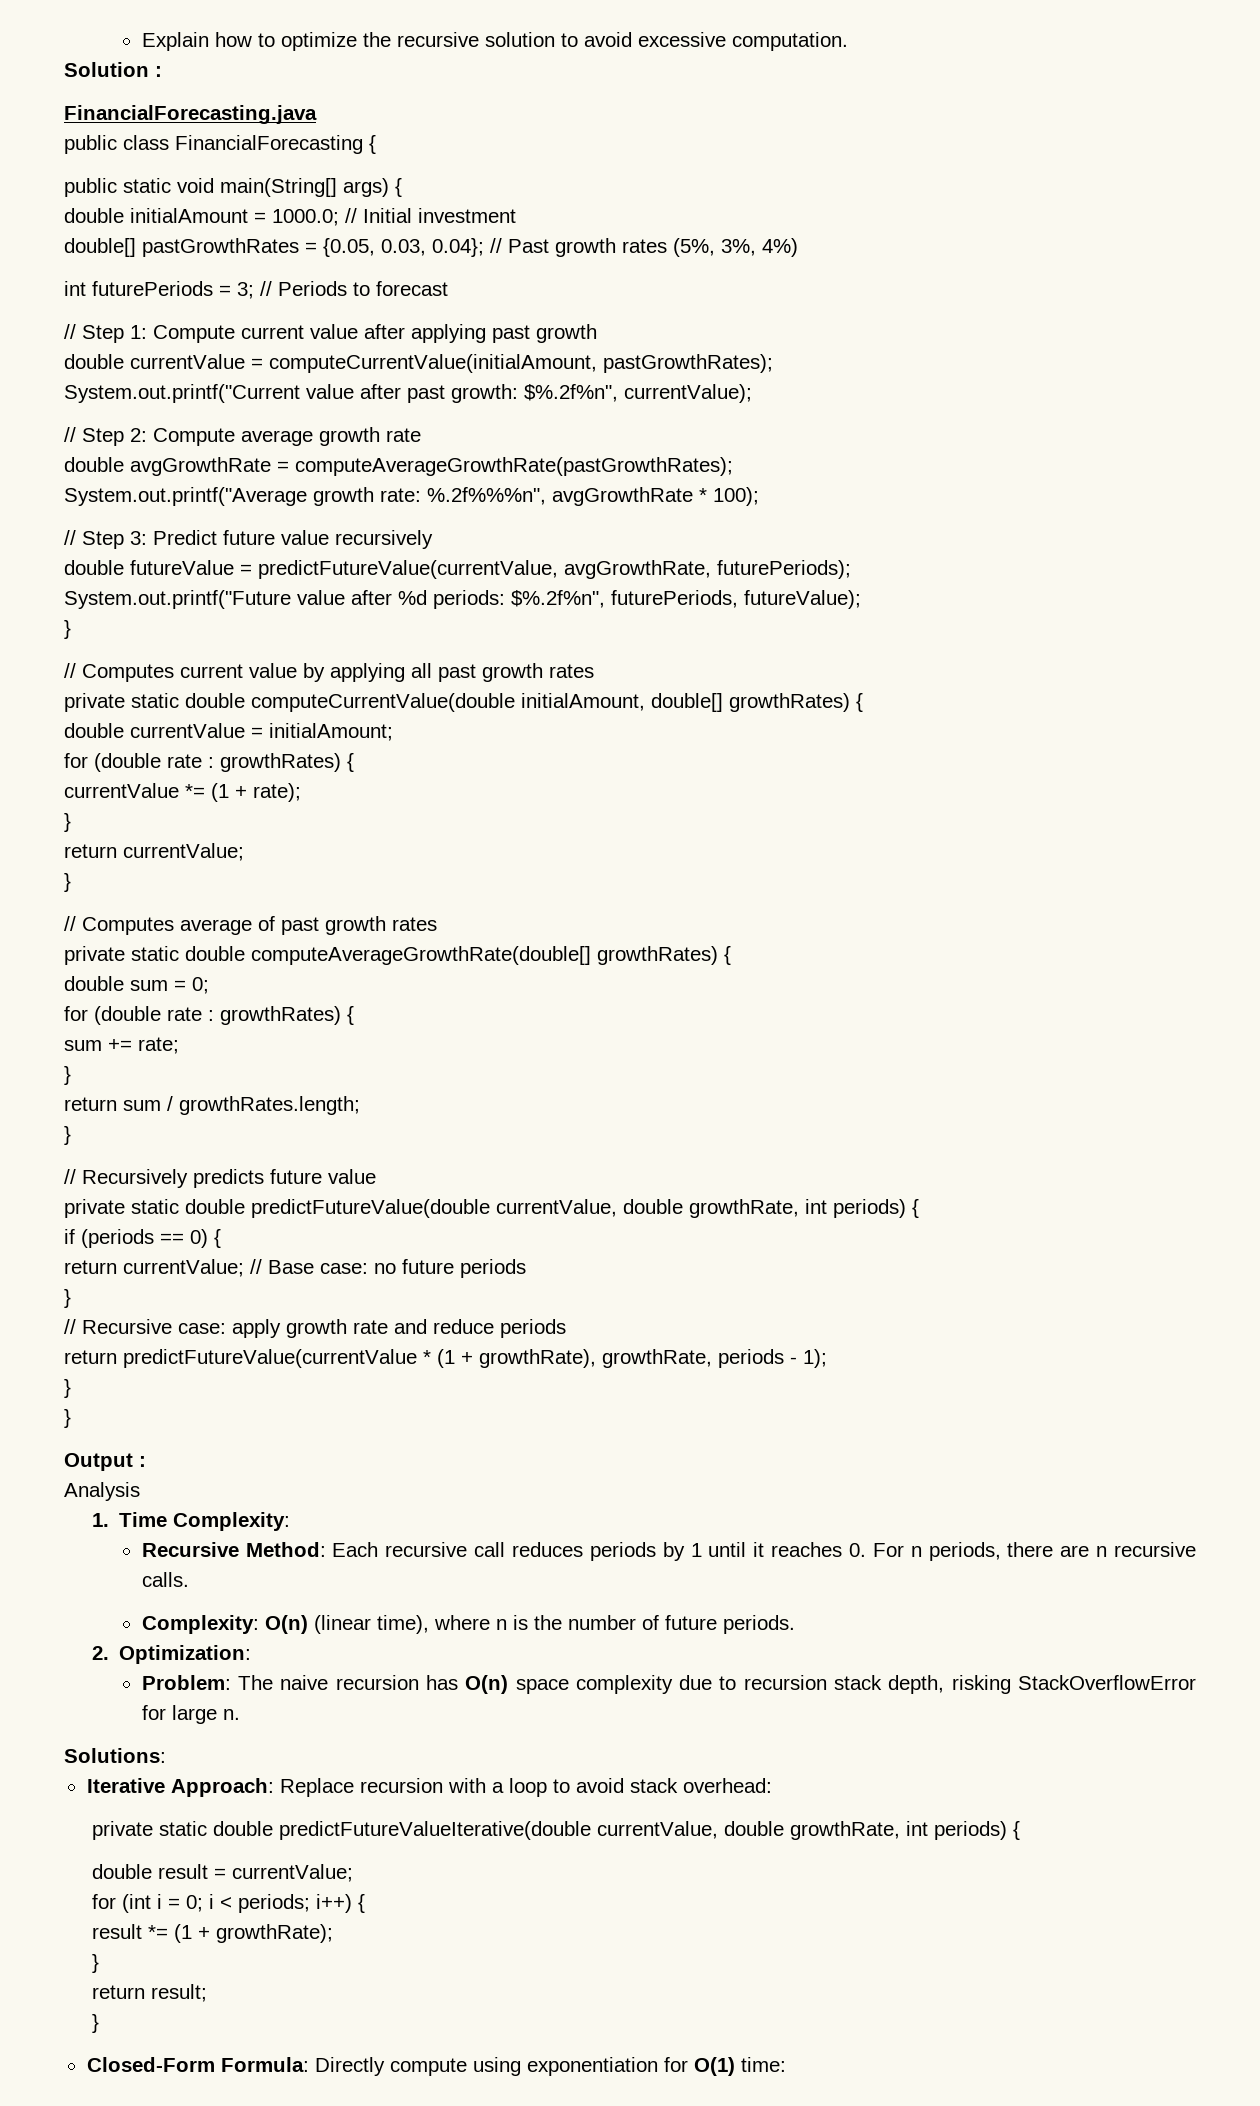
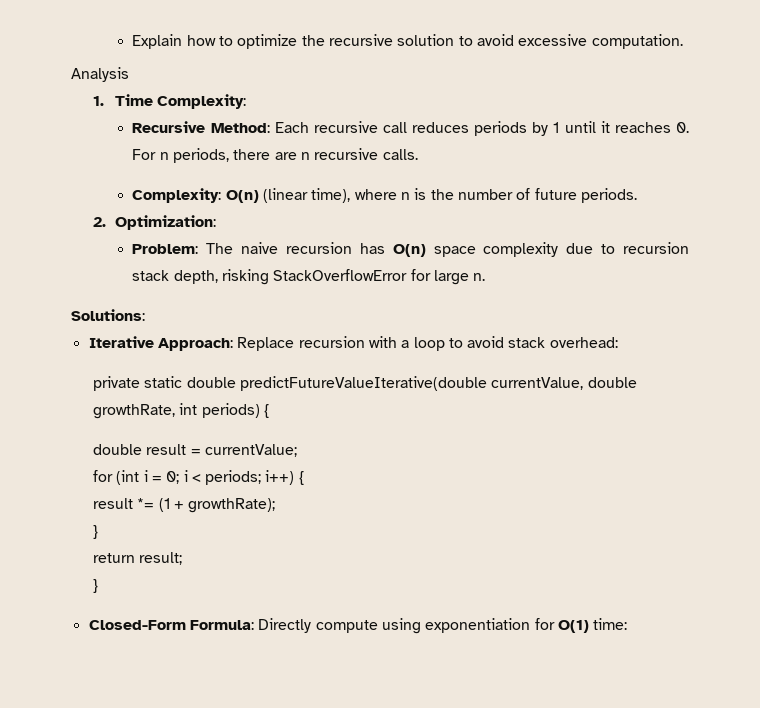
[64,62,162,77] [64,105,317,124] [64,135,376,154] [64,178,402,197] [64,208,516,226] [64,238,798,257] [64,281,448,299] [64,324,597,343] [64,354,773,373] [64,384,752,403] [64,427,421,446] [64,457,733,476] [64,487,759,506] [64,530,433,549] [64,560,851,579] [64,590,861,609] [64,620,71,639] [64,663,594,682] [64,693,863,712] [64,723,393,741] [64,753,354,772] [64,783,301,802] [64,813,71,832] [64,843,244,861] [64,873,71,892] [64,916,437,935] [64,946,731,965] [64,976,209,994] [64,1006,354,1025] [64,1037,179,1054] [64,1066,71,1085] [64,1096,360,1115] [64,1126,71,1145] [64,1169,376,1188] [64,1199,919,1218] [64,1229,221,1248] [64,1259,526,1278] [64,1289,71,1308] [64,1319,566,1338] [64,1349,827,1368] [64,1379,71,1398] [64,1409,71,1428] [64,1453,146,1471] // Solution : // FinancialForecasting.java // public class FinancialForecasting { // public static void main(String[] args) { // double initialAmount = 1000.0; // Initial investment // double[] pastGrowthRates = {0.05, 0.03, 0.04}; // Past growth rates (5%, 3%, 4%) // int futurePeriods = 3; // Periods to forecast // // Step 1: Compute current value after applying past growth // double currentValue = computeCurrentValue(initialAmount, pastGrowthRates); // System.out.printf("Current value after past growth: $%.2f%n", currentValue); // // Step 2: Compute average growth rate // double avgGrowthRate = computeAverageGrowthRate(pastGrowthRates); // System.out.printf("Average growth rate: %.2f%%%n", avgGrowthRate * 100); // // Step 3: Predict future value recursively // double futureValue = predictFutureValue(currentValue, avgGrowthRate, futurePeriods); // System.out.printf("Future value after %d periods: $%.2f%n", futurePeriods, futureValue); // } // // Computes current value by applying all past growth rates // private static double computeCurrentValue(double initialAmount, double[] growthRates) { // double currentValue = initialAmount; // for (double rate : growthRates) { // currentValue *= (1 + rate); // } // return currentValue; // } // // Computes average of past growth rates // private static double computeAverageGrowthRate(double[] growthRates) { // double sum = 0; // for (double rate : growthRates) { // sum += rate; // } // return sum / growthRates.length; // } // // Recursively predicts future value // private static double predictFutureValue(double currentValue, double growthRate, int periods) { // if (periods == 0) { // return currentValue; // Base case: no future periods // } // // Recursive case: apply growth rate and reduce periods // return predictFutureValue(currentValue * (1 + growthRate), growthRate, periods - 1); // } // } // Output : -> (683, 41) none

